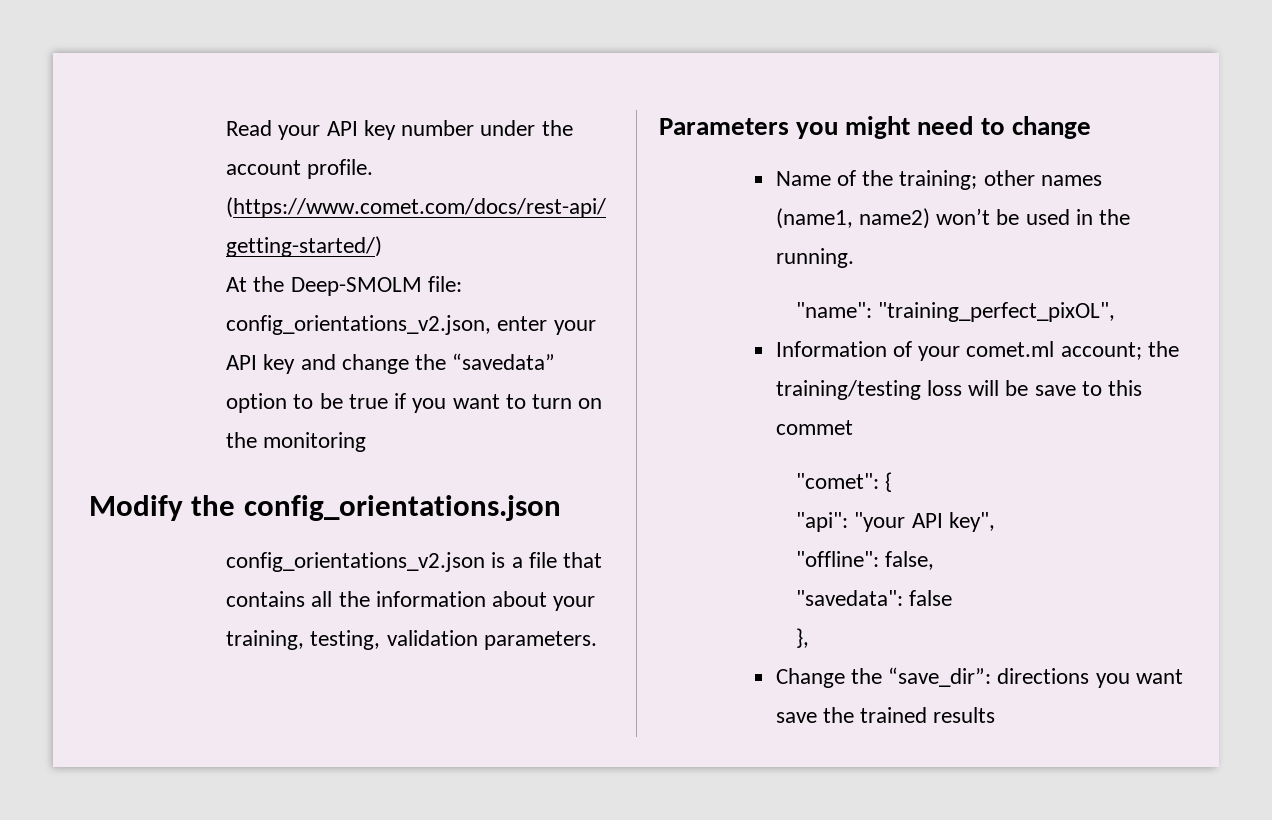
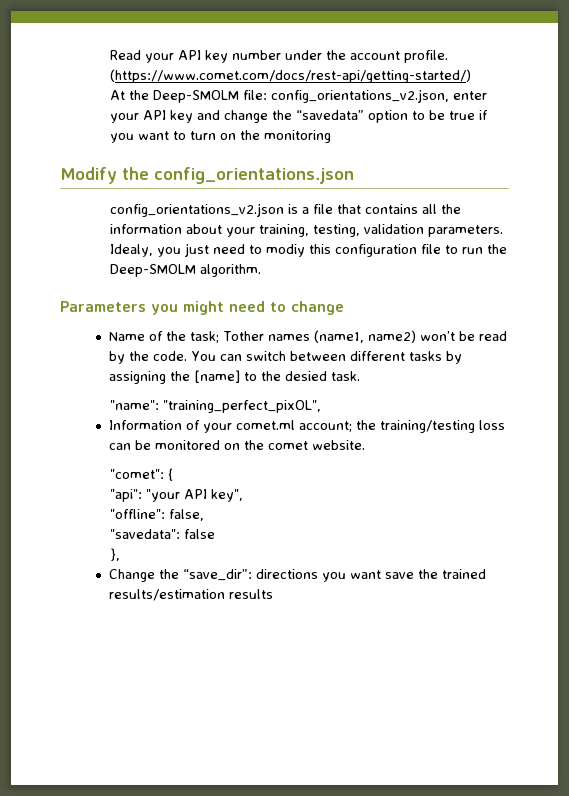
(597, 640) none -> [109,243,507,257] [109,264,261,277] Idealy, you just need to modiy this configuration file to run the Deep-SMOLM algorithm.
[899,170,1035,190] training; other -> [190,331,265,343] task; Tother
[1025,209,1131,225] [775,248,854,268] used in the running. -> [479,331,508,341] [109,351,463,364] [109,370,361,384] read by the code. You can switch between different tasks by assigning the [name] to the desied task.
[968,380,1143,396] [775,420,853,435] will be save to this commet -> [109,440,366,450] can be monitored on the comet website.
(928, 715) none -> [109,589,226,601] results/estimation

